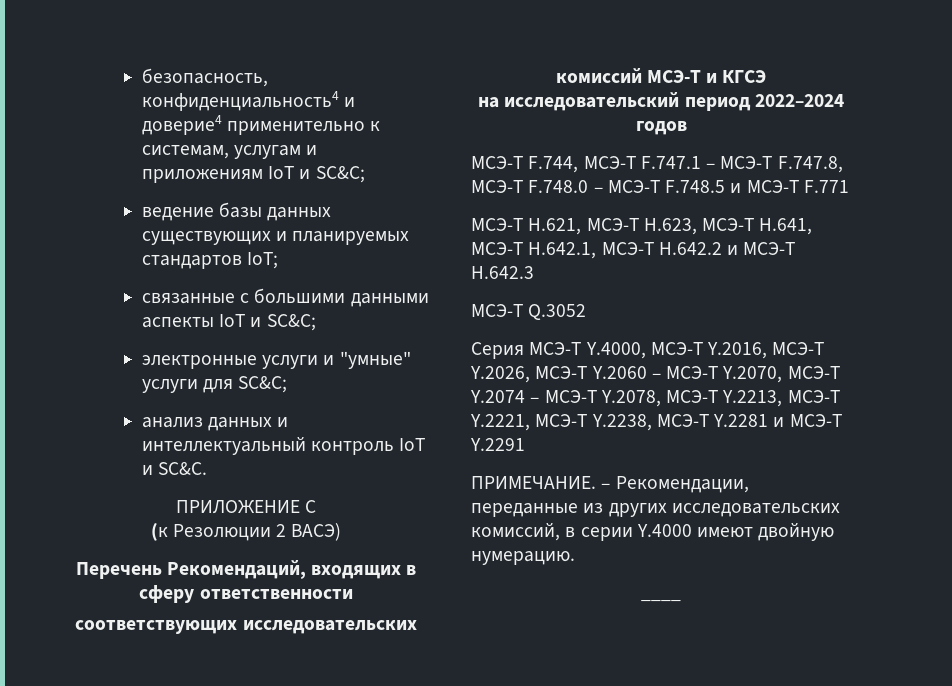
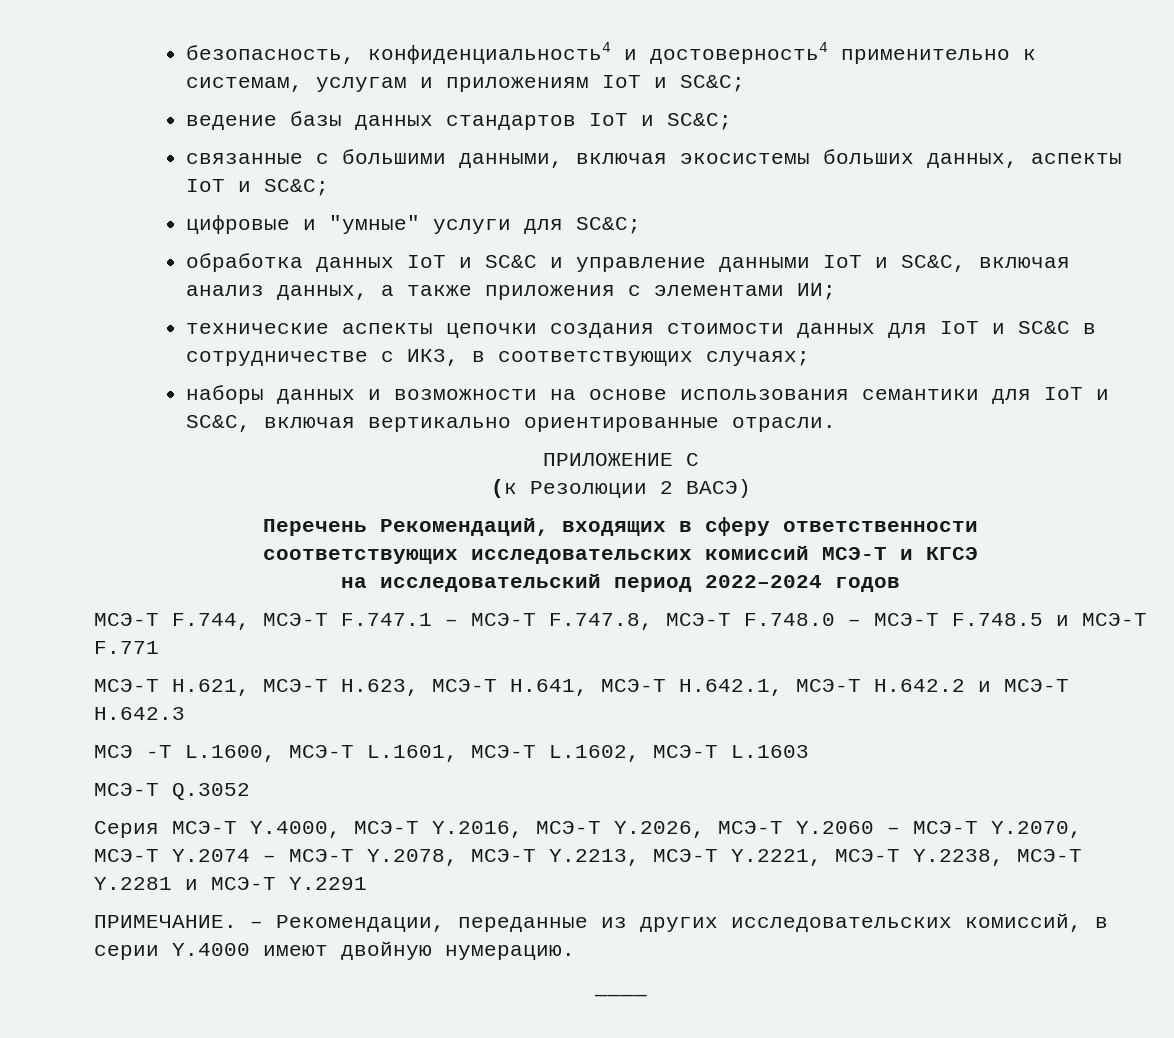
[141,115,222,135] доверие4 -> [649,42,828,64] достоверность4
[141,231,410,245] [141,252,279,269] [141,288,429,307] существующих и планируемых стандартов IoT; // связанные с большими данными -> [445,113,732,130] [185,149,1018,168] стандартов IoT и SC&C; // связанные с большими данными, включая экосистемы больших данных,
[141,355,319,369] электронные услуги -> [185,215,290,234] цифровые
[141,417,289,431] [141,436,426,455] [141,462,208,475] анализ данных и интеллектуальный контроль IoT и SC&C. -> [185,253,1070,272] [185,283,836,300] [185,321,1096,338] [185,349,810,366] [185,385,1109,404] [185,415,836,432] обработка данных IoT и SC&C и управление данными IoT и SC&C, включая анализ данных, а также приложения с элементами ИИ; // технические аспекты цепочки создания стоимости данных для IoT и SC&C в сотрудничестве с ИК3, в соответствующих случаях; // наборы данных и возможности на основе использования семантики для IoT и SC&C, включая вертикально ориентированные отрасли.
(534, 272) none -> [94,745,809,762] // МСЭ -T L.1600, МСЭ-T L.1601, МСЭ-T L.1602, МСЭ-T L.1603

